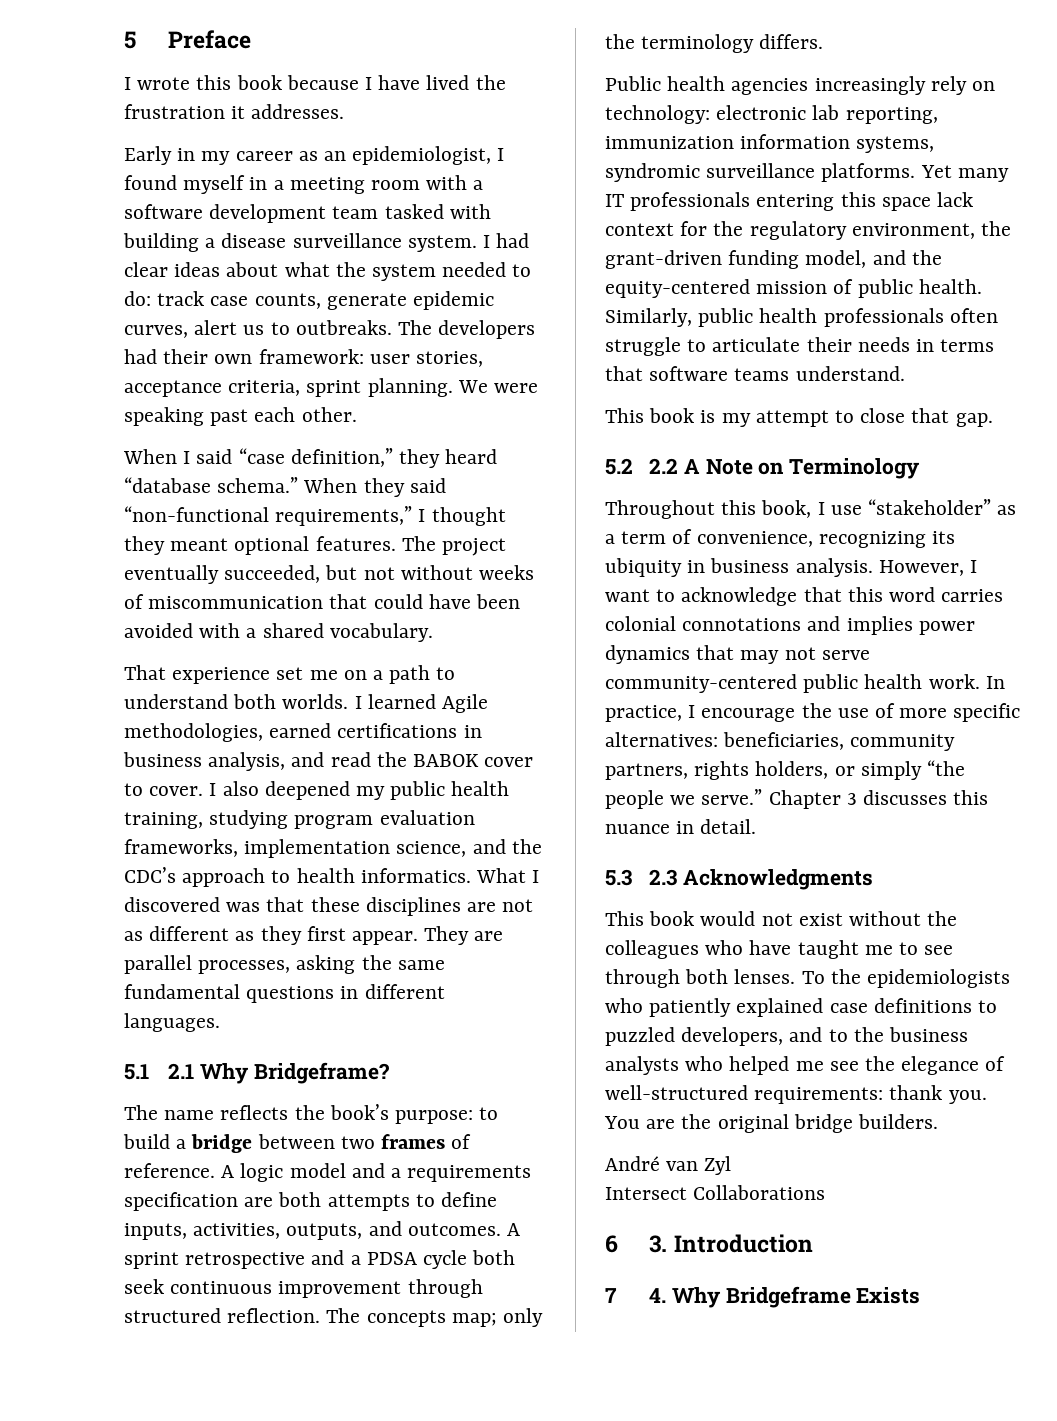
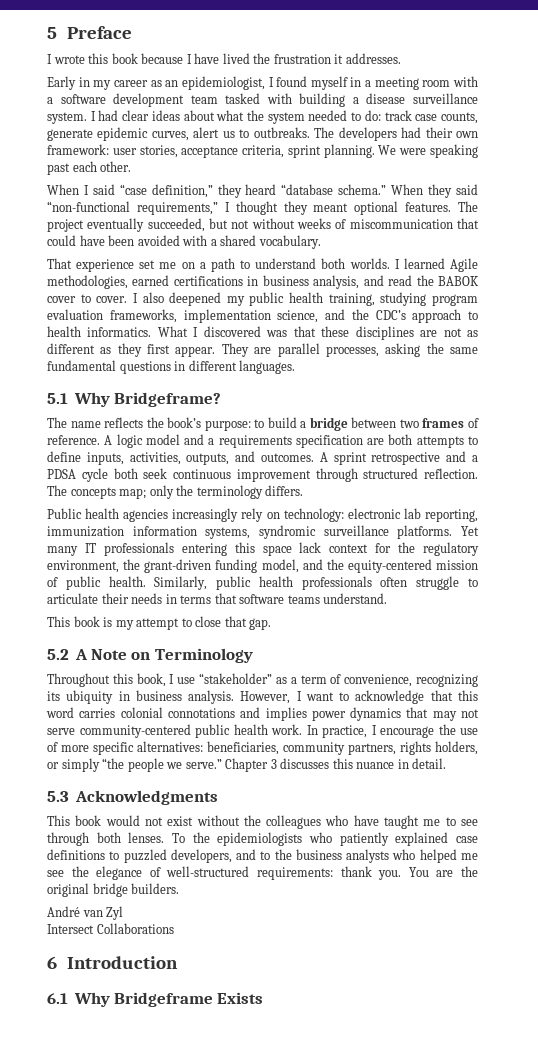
[168,1063,195,1079] 2.1 -> (68, 398) none
[649,458,679,474] 2.2 -> (69, 654) none
[649,869,678,886] 2.3 -> (69, 796) none
[649,1235,668,1253] 3. -> (57, 962) none
[605,1288,667,1303] 7 4. -> [47,993,68,1004] 6.1

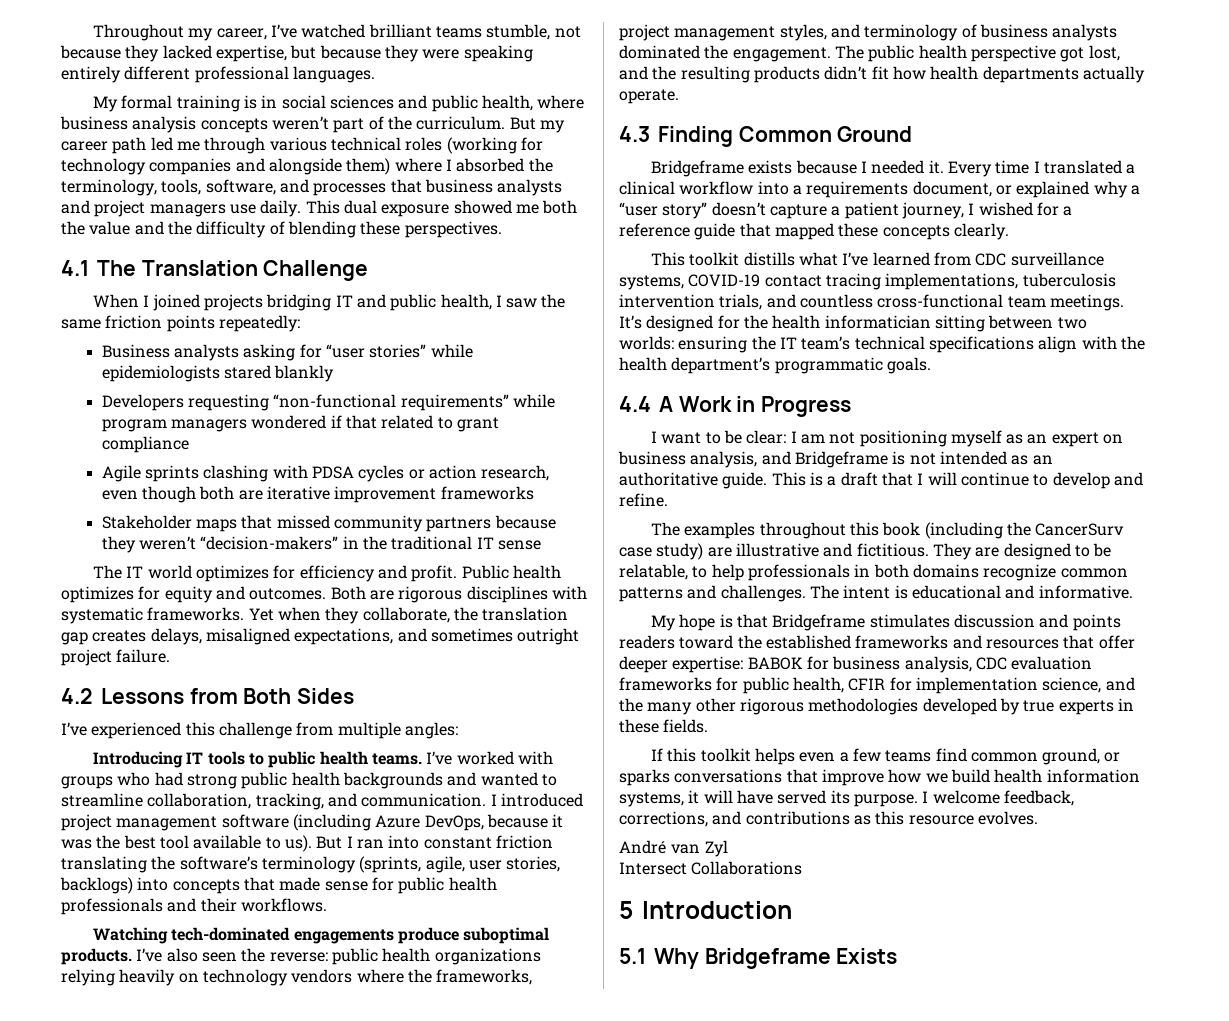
[47,26,133,39] [47,53,401,64] [47,76,479,90] [47,93,478,107] [47,110,479,124] [47,127,478,141] [47,144,478,158] [47,161,132,175] [47,184,479,198] [47,201,478,215] [47,218,479,232] [47,235,321,249] [47,258,478,272] [47,275,480,289] [47,292,478,306] [47,309,478,323] [47,326,478,340] [47,343,479,357] [47,360,296,374] [47,392,221,407] [47,417,480,431] [47,434,478,448] [47,451,479,465] [47,468,478,482] [47,485,304,499] [47,508,478,522] [47,525,480,539] [47,542,479,556] [47,559,478,573] [47,576,478,590] [47,593,388,604] [47,616,272,630] [47,648,253,663] [47,673,478,687] [47,690,478,704] [46,707,480,721] [47,724,478,738] [47,741,478,755] [47,758,447,772] [47,790,218,805] [47,815,479,829] [47,832,478,846] [47,849,478,863] [47,866,479,880] [47,883,180,897] 5 Preface // I wrote this book because I have lived the frustration it addresses. // Early in my career as an epidemiologist, I found myself in a meeting room with a software development team tasked with building a disease surveillance system. I had clear ideas about what the system needed to do: track case counts, generate epidemic curves, alert us to outbreaks. The developers had their own framework: user stories, acceptance criteria, sprint planning. We were speaking past each other. // When I said “case definition,” they heard “database schema.” When they said “non-functional requirements,” I thought they meant optional features. The project eventually succeeded, but not without weeks of miscommunication that could have been avoided with a shared vocabulary. // That experience set me on a path to understand both worlds. I learned Agile methodologies, earned certifications in business analysis, and read the BABOK cover to cover. I also deepened my public health training, studying program evaluation frameworks, implementation science, and the CDC’s approach to health informatics. What I discovered was that these disciplines are not as different as they first appear. They are parallel processes, asking the same fundamental questions in different languages. // 5.1 Why Bridgeframe? // The name reflects the book’s purpose: to build a bridge between two frames of reference. A logic model and a requirements specification are both attempts to define inputs, activities, outputs, and outcomes. A sprint retrospective and a PDSA cycle both seek continuous improvement through structured reflection. The concepts map; only the terminology differs. // Public health agencies increasingly rely on technology: electronic lab reporting, immunization information systems, syndromic surveillance platforms. Yet many IT professionals entering this space lack context for the regulatory environment, the grant-driven funding model, and the equity-centered mission of public health. Similarly, public health professionals often struggle to articulate their needs in terms that software teams understand. // This book is my attempt to close that gap. // 5.2 A Note on Terminology // Throughout this book, I use “stakeholder” as a term of convenience, recognizing its ubiquity in business analysis. However, I want to acknowledge that this word carries colonial connotations and implies power dynamics that may not serve community-centered public health work. In practice, I encourage the use of more specific alternatives: beneficiaries, community partners, rights holders, or simply “the people we serve.” Chapter 3 discusses this nuance in detail. // 5.3 Acknowledgments // This book would not exist without the colleagues who have taught me to see through both lenses. To the epidemiologists who patiently explained case definitions to puzzled developers, and to the business analysts who helped me see the elegance of well-structured requirements: thank you. You are the original bridge builders. -> [92,24,581,41] [60,45,533,62] [61,66,375,83] [92,95,585,112] [60,116,565,133] [61,137,543,154] [61,158,553,175] [61,179,563,196] [61,200,578,217] [61,221,502,238] [61,260,369,281] [92,294,566,311] [61,315,300,332] [101,344,473,361] [101,365,335,382] [101,394,555,411] [101,415,499,432] [101,436,189,453] [101,465,550,482] [101,486,534,503] [101,515,556,532] [101,536,541,553] [92,565,561,582] [61,586,587,603] [61,607,569,624] [61,628,580,645] [61,649,171,666] [61,688,355,704] [61,722,458,739] [92,751,553,768] [61,772,557,789] [61,793,583,810] [61,814,564,831] [61,835,553,852] [61,856,561,873] [60,877,497,894] [61,898,327,915] [92,927,550,944] [61,948,541,965] [61,969,533,986] [619,24,1118,41] [619,45,1120,62] [619,66,1145,83] [619,89,679,104] [619,126,913,147] [650,160,1136,177] [619,181,1140,198] [619,202,1073,219] [619,223,1009,240] [650,252,1104,266] [619,273,1116,290] [619,294,1124,311] [619,315,1087,332] [619,336,1145,353] [619,357,931,374] [619,396,852,417] [650,430,1124,447] [618,451,1053,468] [619,472,1143,489] [619,493,668,507] [650,522,1125,539] [619,543,1112,560] [619,564,1128,581] [619,585,1133,602] [650,614,1121,631] [619,635,1135,649] [619,656,1093,673] [619,677,1135,694] [619,698,1134,715] [619,719,709,733] [650,748,1121,765] [619,769,1140,786] [619,790,1074,807] [619,811,1038,827] Throughout my career, I’ve watched brilliant teams stumble, not because they lacked expertise, but because they were speaking entirely different professional languages. // My formal training is in social sciences and public health, where business analysis concepts weren’t part of the curriculum. But my career path led me through various technical roles (working for technology companies and alongside them) where I absorbed the terminology, tools, software, and processes that business analysts and project managers use daily. This dual exposure showed me both the value and the difficulty of blending these perspectives. // 4.1 The Translation Challenge // When I joined projects bridging IT and public health, I saw the same friction points repeatedly: // Business analysts asking for “user stories” while epidemiologists stared blankly // Developers requesting “non-functional requirements” while program managers wondered if that related to grant compliance // Agile sprints clashing with PDSA cycles or action research, even though both are iterative improvement frameworks // Stakeholder maps that missed community partners because they weren’t “decision-makers” in the traditional IT sense // The IT world optimizes for efficiency and profit. Public health optimizes for equity and outcomes. Both are rigorous disciplines with systematic frameworks. Yet when they collaborate, the translation gap creates delays, misaligned expectations, and sometimes outright project failure. // 4.2 Lessons from Both Sides // I’ve experienced this challenge from multiple angles: // Introducing IT tools to public health teams. I’ve worked with groups who had strong public health backgrounds and wanted to streamline collaboration, tracking, and communication. I introduced project management software (including Azure DevOps, because it was the best tool available to us). But I ran into constant friction translating the software’s terminology (sprints, agile, user stories, backlogs) into concepts that made sense for public health professionals and their workflows. // Watching tech-dominated engagements produce suboptimal products. I’ve also seen the reverse: public health organizations relying heavily on technology vendors where the frameworks, project management styles, and terminology of business analysts dominated the engagement. The public health perspective got lost, and the resulting products didn’t fit how health departments actually operate. // 4.3 Finding Common Ground // Bridgeframe exists because I needed it. Every time I translated a clinical workflow into a requirements document, or explained why a “user story” doesn’t capture a patient journey, I wished for a reference guide that mapped these concepts clearly. // This toolkit distills what I’ve learned from CDC surveillance systems, COVID-19 contact tracing implementations, tuberculosis intervention trials, and countless cross-functional team meetings. It’s designed for the health informatician sitting between two worlds: ensuring the IT team’s technical specifications align with the health department’s programmatic goals. // 4.4 A Work in Progress // I want to be clear: I am not positioning myself as an expert on business analysis, and Bridgeframe is not intended as an authoritative guide. This is a draft that I will continue to develop and refine. // The examples throughout this book (including the CancerSurv case study) are illustrative and fictitious. They are designed to be relatable, to help professionals in both domains recognize common patterns and challenges. The intent is educational and informative. // My hope is that Bridgeframe stimulates discussion and points readers toward the established frameworks and resources that offer deeper expertise: BABOK for business analysis, CDC evaluation frameworks for public health, CFIR for implementation science, and the many other rigorous methodologies developed by true experts in these fields. // If this toolkit helps even a few teams find common ground, or sparks conversations that improve how we build health information systems, it will have served its purpose. I welcome feedback, corrections, and contributions as this resource evolves.
[47,956,57,969] 6 -> [619,901,633,919] 5
[47,993,68,1004] 6.1 -> [619,948,646,964] 5.1

